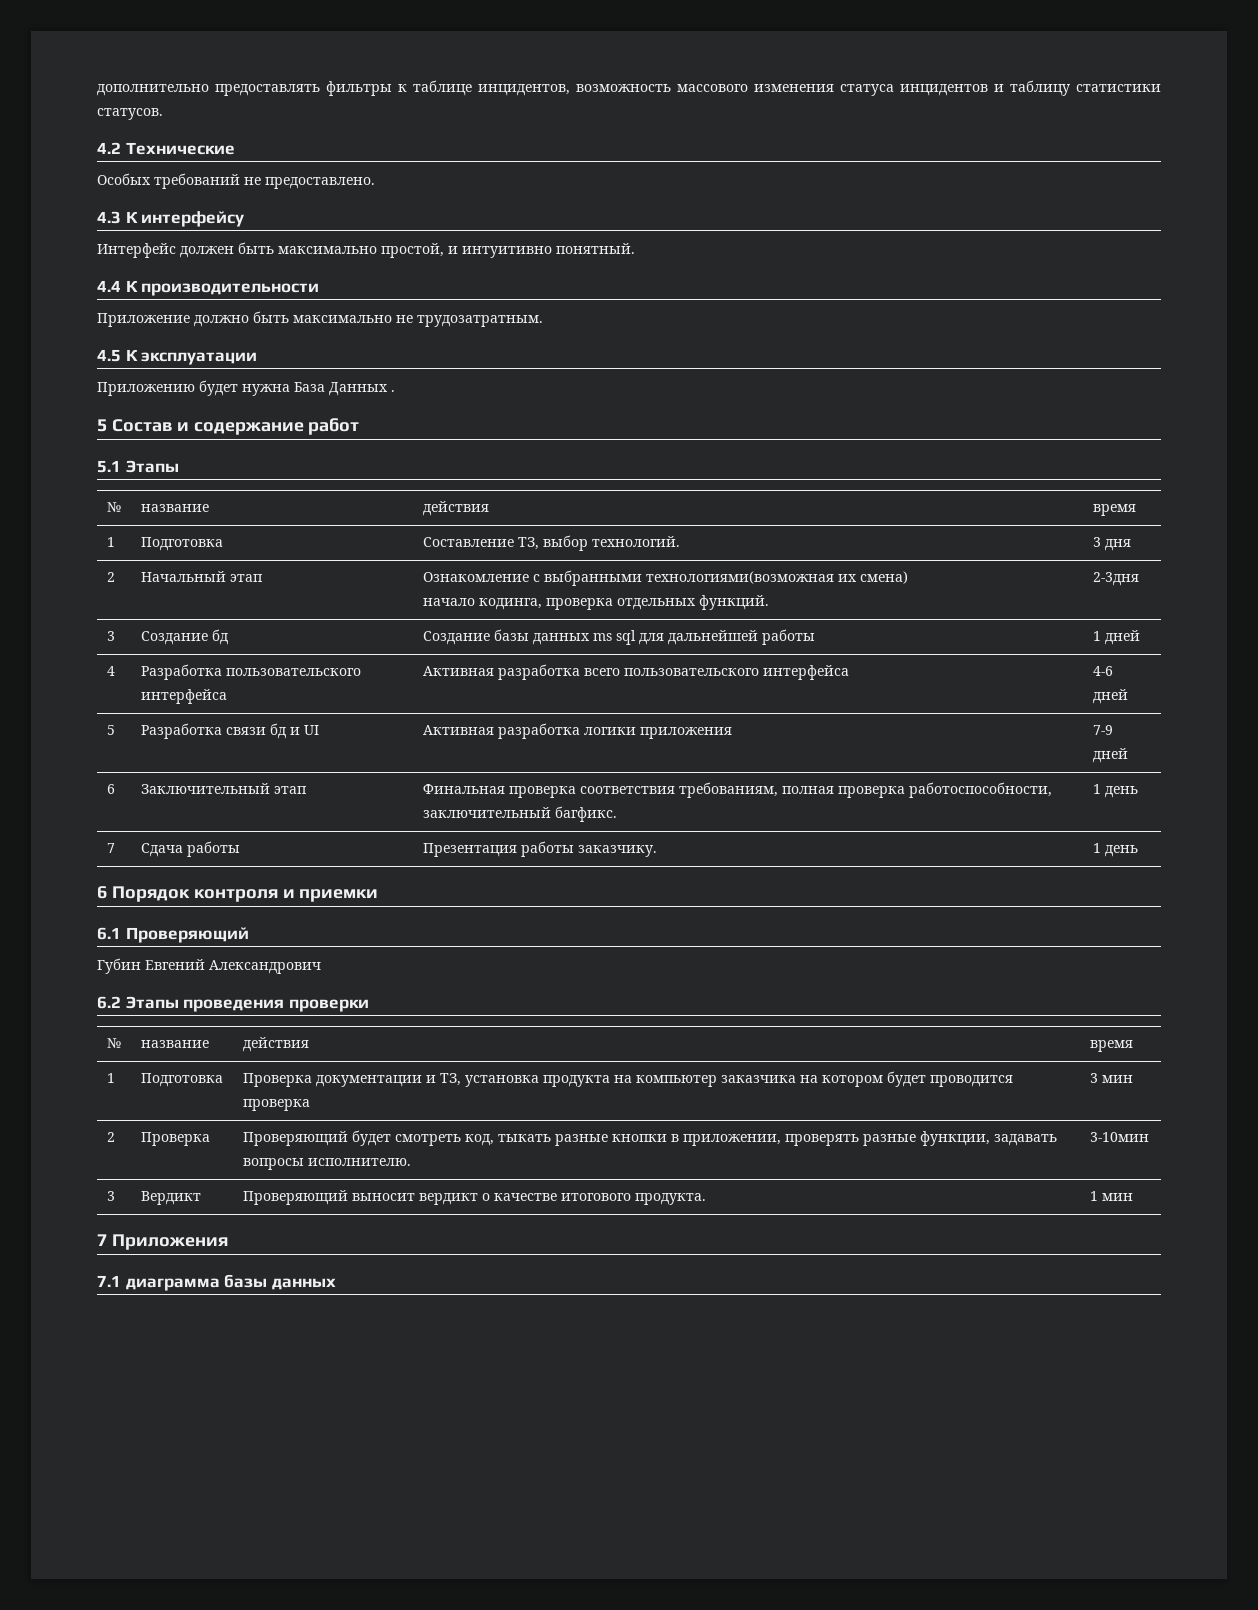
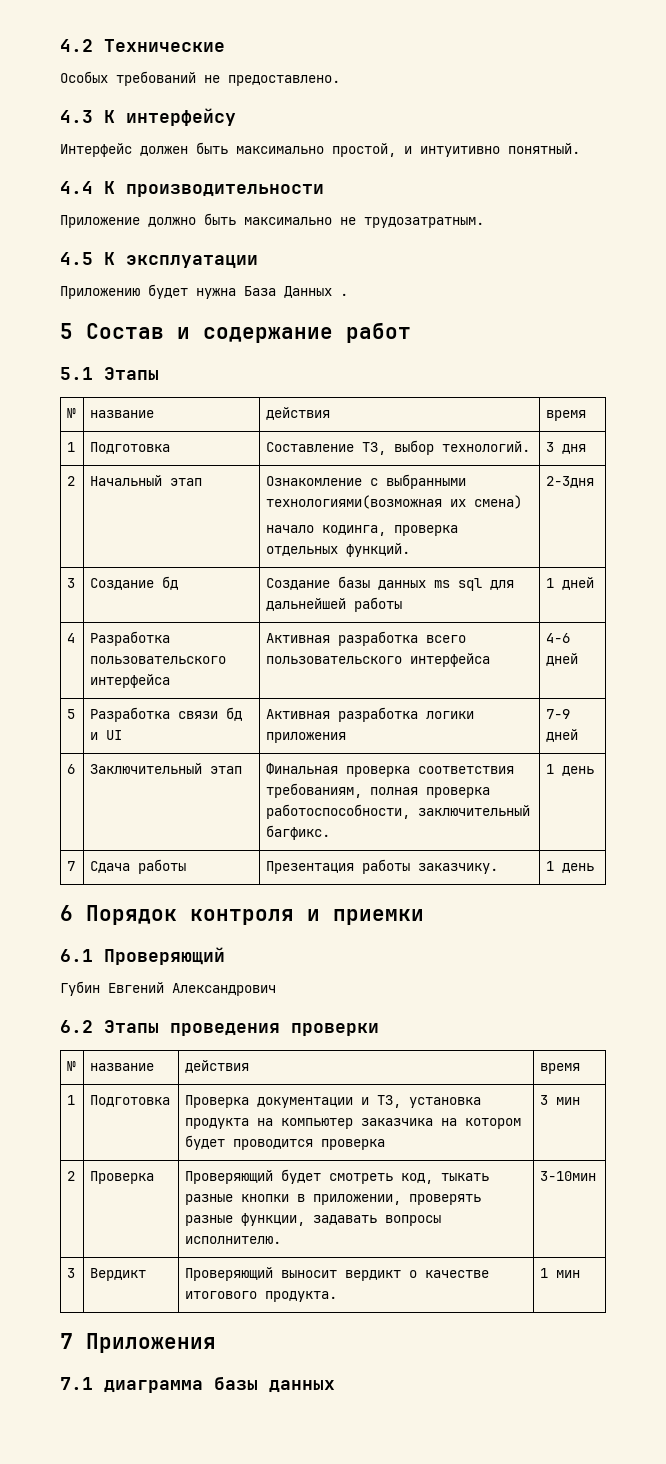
[97,80,1161,96] [97,108,163,120] дополнительно предоставлять фильтры к таблице инцидентов, возможность массового изменения статуса инцидентов и таблицу статистики статусов. // -> (60, 45) none

